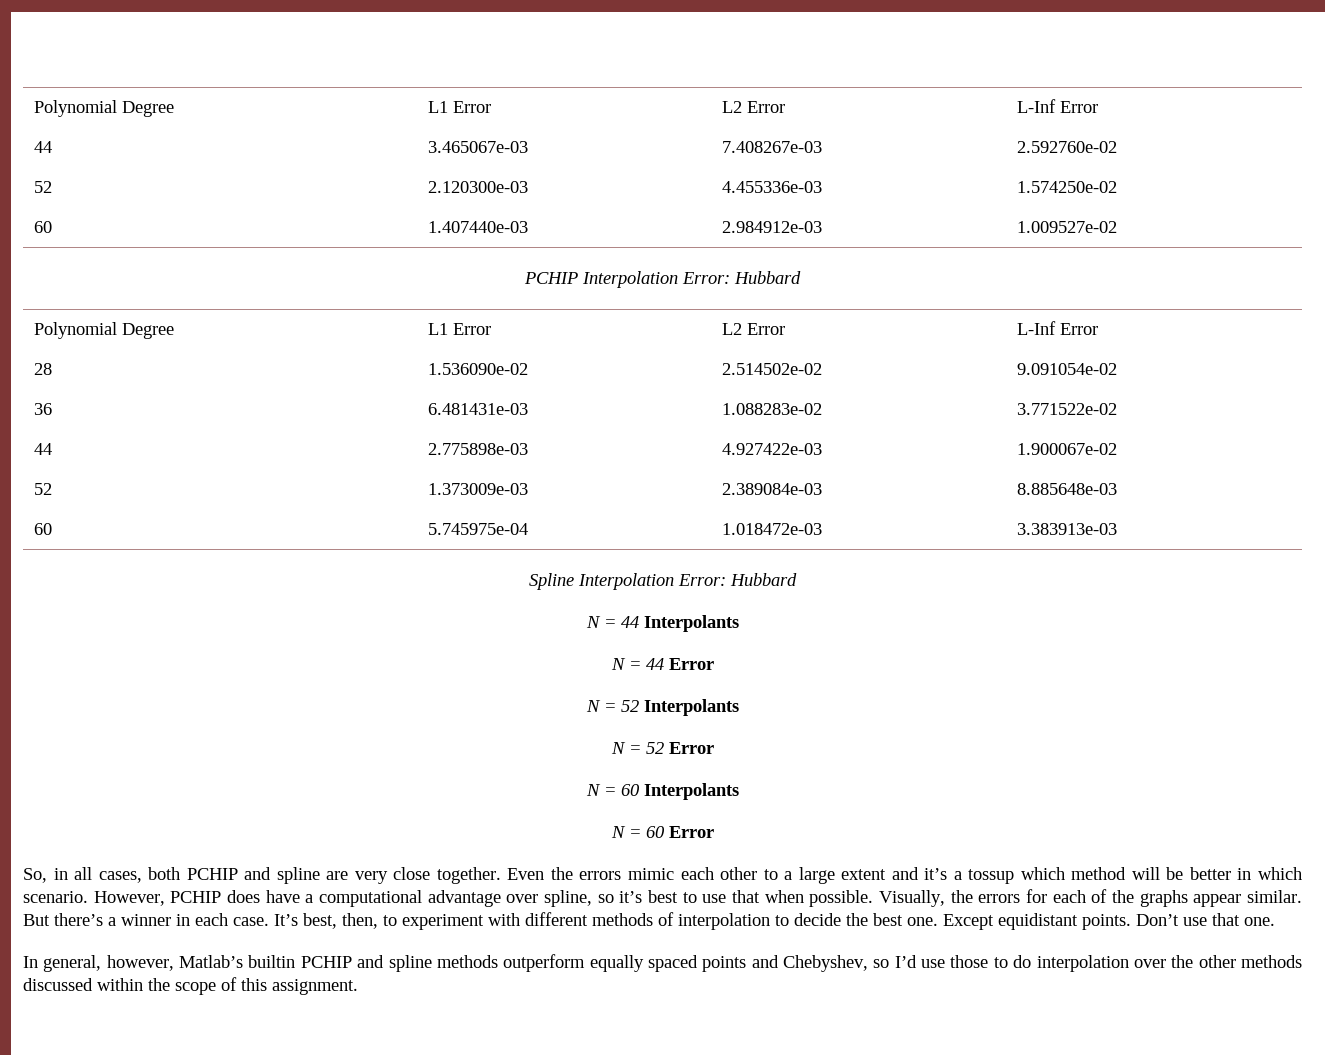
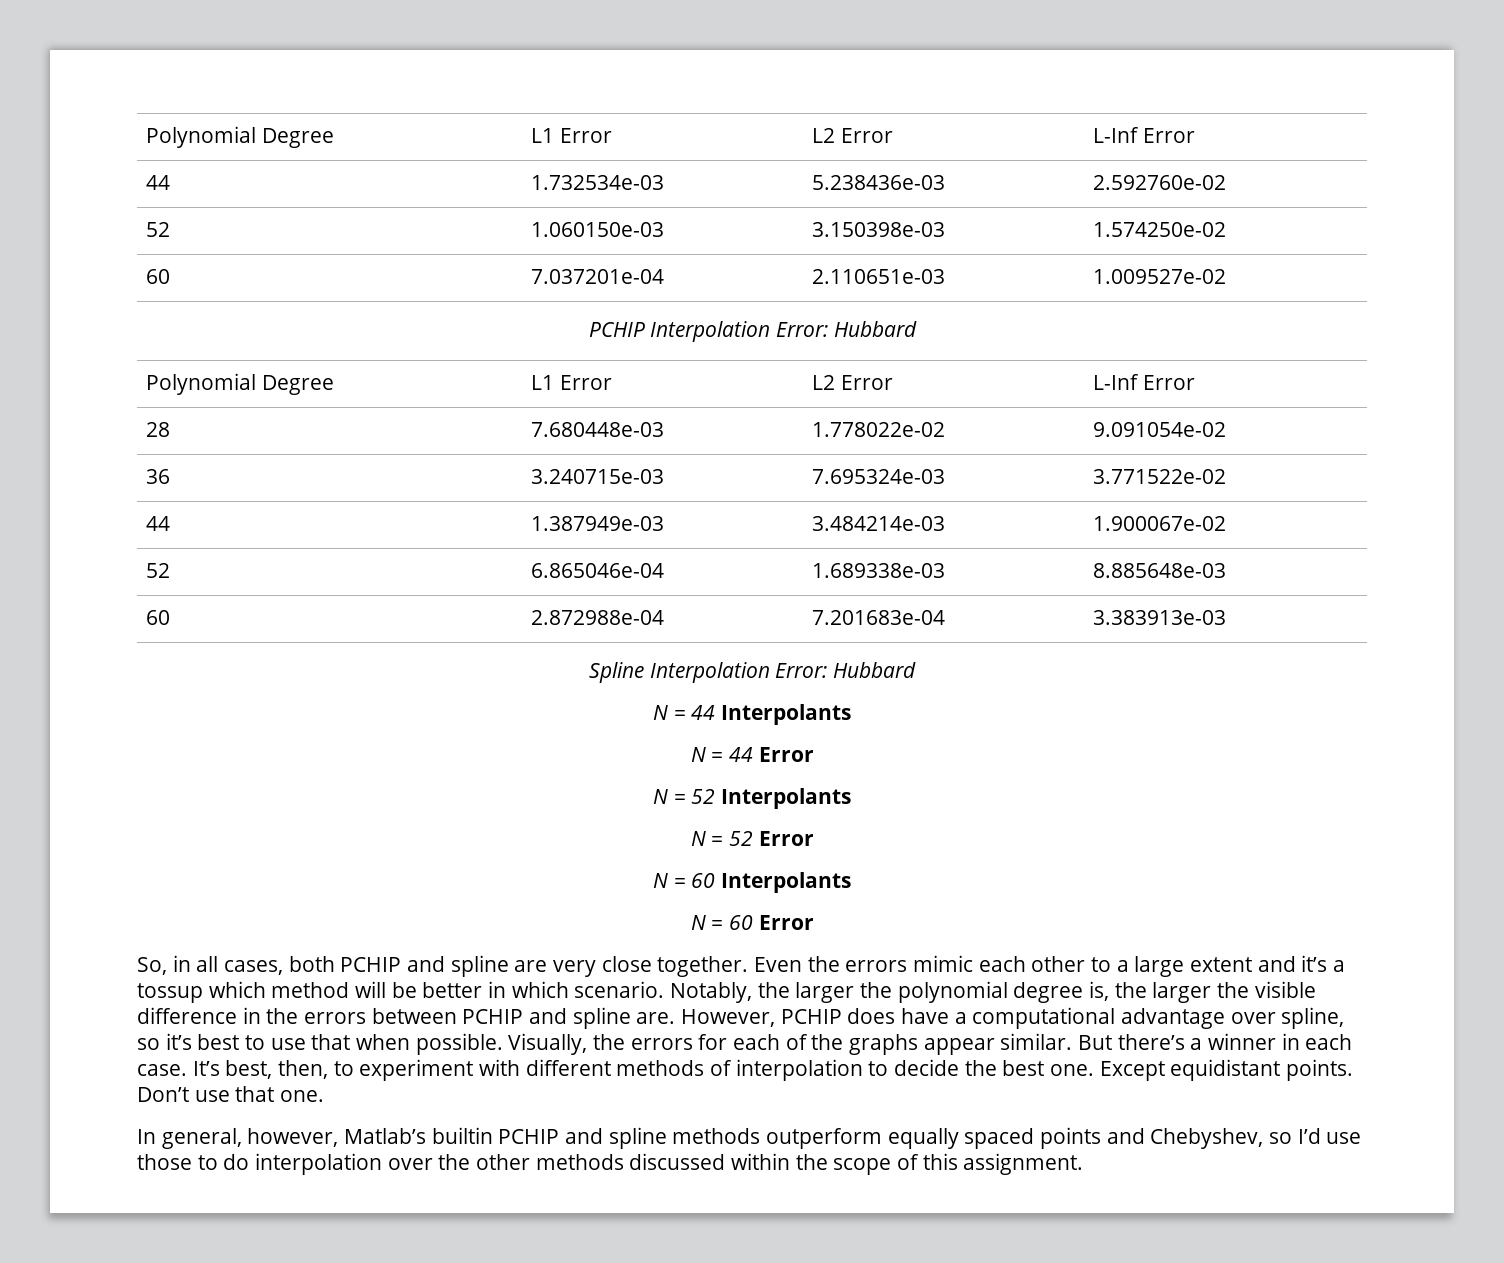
[427,141,528,153] [721,141,822,153] 3.465067e-03 | 7.408267e-03 -> [531,175,665,190] [812,175,946,190] 1.732534e-03 | 5.238436e-03
[427,181,528,193] [721,181,822,193] 2.120300e-03 | 4.455336e-03 -> [531,222,665,237] [812,222,946,237] 1.060150e-03 | 3.150398e-03
[427,221,528,233] [721,221,822,233] 1.407440e-03 | 2.984912e-03 -> [531,269,665,284] [812,269,946,284] 7.037201e-04 | 2.110651e-03
[427,363,528,375] [721,363,822,375] 1.536090e-02 | 2.514502e-02 -> [531,422,665,437] [812,422,946,437] 7.680448e-03 | 1.778022e-02
[427,403,528,415] [721,403,822,415] 6.481431e-03 | 1.088283e-02 -> [531,469,665,484] [812,469,946,484] 3.240715e-03 | 7.695324e-03
[427,443,528,455] [721,443,822,455] 2.775898e-03 | 4.927422e-03 -> [531,516,665,531] [812,516,946,531] 1.387949e-03 | 3.484214e-03
[427,483,528,495] [721,483,822,495] 1.373009e-03 | 2.389084e-03 -> [531,563,665,578] [812,563,946,578] 6.865046e-04 | 1.689338e-03
[427,523,528,535] [721,523,822,535] 5.745975e-04 | 1.018472e-03 -> [531,610,665,625] [812,610,946,625] 2.872988e-04 | 7.201683e-04
(88, 897) none -> [670,981,1316,1003] [137,1007,676,1029] Notably, the larger the polynomial degree is, the larger the visible difference in the errors between PCHIP and spline are.

